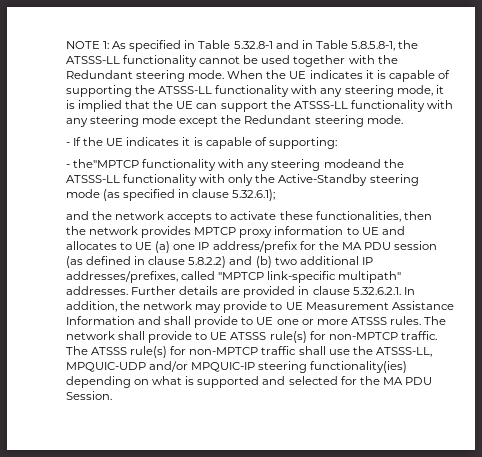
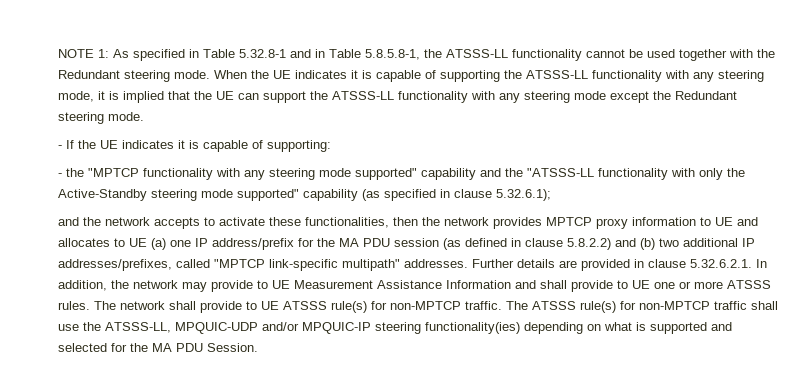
[73,159,404,171] [65,175,120,183] the"MPTCP functionality with any steering modeand the ATSSS-LL -> [66,168,595,180] the "MPTCP functionality with any steering mode supported" capability and the "ATSSS-LL
(100, 193) none -> [237,189,359,201] supported" capability

